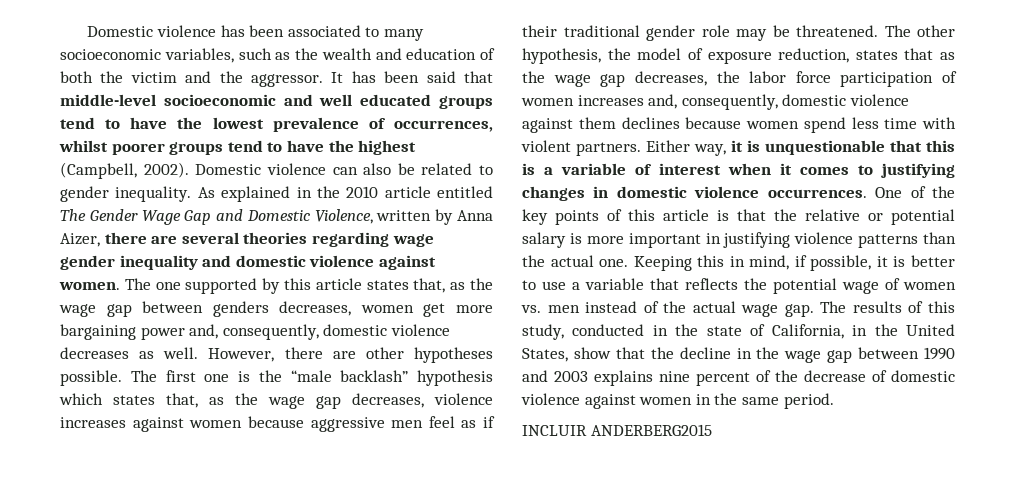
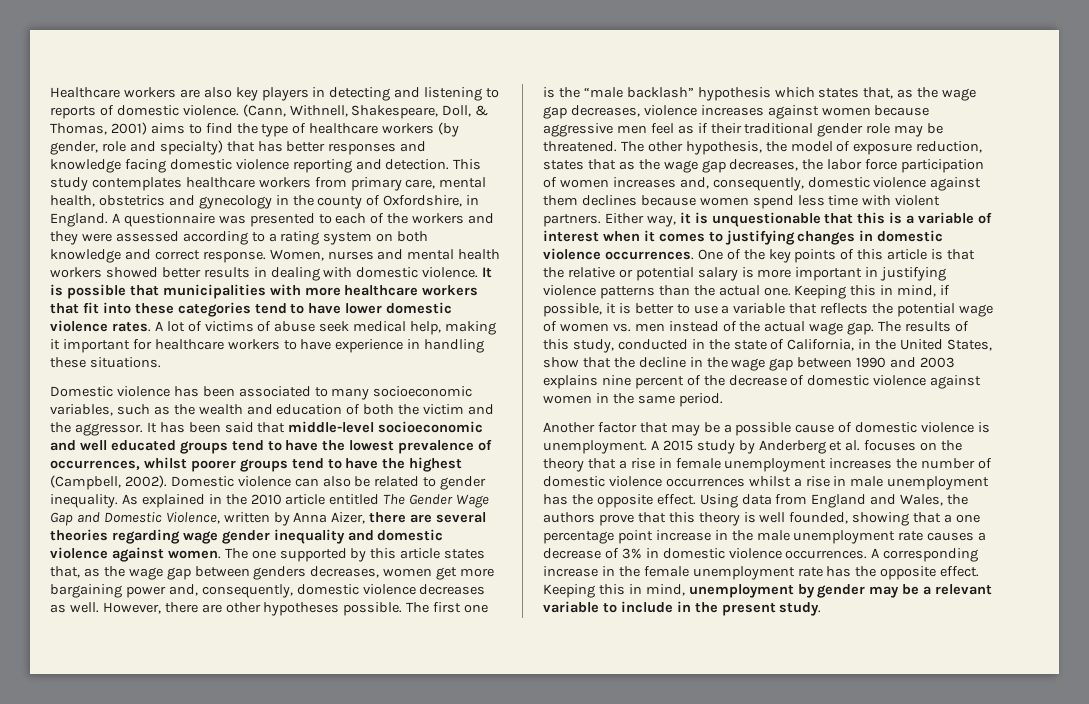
(87, 31) none -> [50,87,500,101] [50,104,489,119] [50,122,460,137] [50,140,427,155] [50,159,482,173] [50,177,487,191] [50,195,480,209] [50,213,495,227] [50,231,429,245] [50,249,501,263] [50,267,493,281] [50,284,479,299] [50,302,453,317] [50,320,497,335] [50,339,485,353] [50,357,161,368] Healthcare workers are also key players in detecting and listening to reports of domestic violence. (Cann, Withnell, Shakespeare, Doll, & Thomas, 2001) aims to find the type of healthcare workers (by gender, role and specialty) that has better responses and knowledge facing domestic violence reporting and detection. This study contemplates healthcare workers from primary care, mental health, obstetrics and gynecology in the county of Oxfordshire, in England. A questionnaire was presented to each of the workers and they were assessed according to a rating system on both knowledge and correct response. Women, nurses and mental health workers showed better results in dealing with domestic violence. It is possible that municipalities with more healthcare workers that fit into these categories tend to have lower domestic violence rates. A lot of victims of abuse seek medical help, making it important for healthcare workers to have experience in handling these situations. //
[522,424,712,436] INCLUIR ANDERBERG2015 -> [543,422,991,436] [543,440,963,454] [543,458,993,472] [543,476,990,490] [543,494,969,508] [543,512,981,526] [543,530,987,544] [543,548,979,562] [543,566,980,580] [543,584,993,598] [543,601,822,616] Another factor that may be a possible cause of domestic violence is unemployment. A 2015 study by Anderberg et al. focuses on the theory that a rise in female unemployment increases the number of domestic violence occurrences whilst a rise in male unemployment has the opposite effect. Using data from England and Wales, the authors prove that this theory is well founded, showing that a one percentage point increase in the male unemployment rate causes a decrease of 3% in domestic violence occurrences. A corresponding increase in the female unemployment rate has the opposite effect. Keeping this in mind, unemployment by gender may be a relevant variable to include in the present study.

